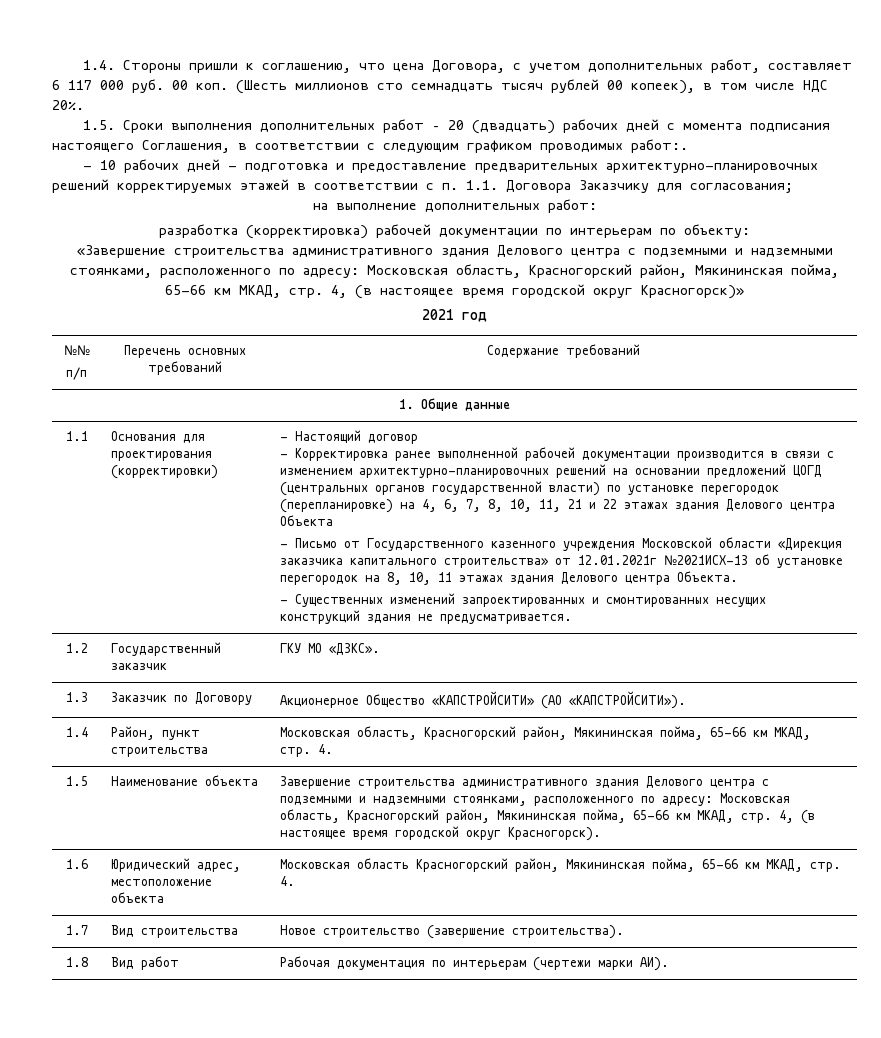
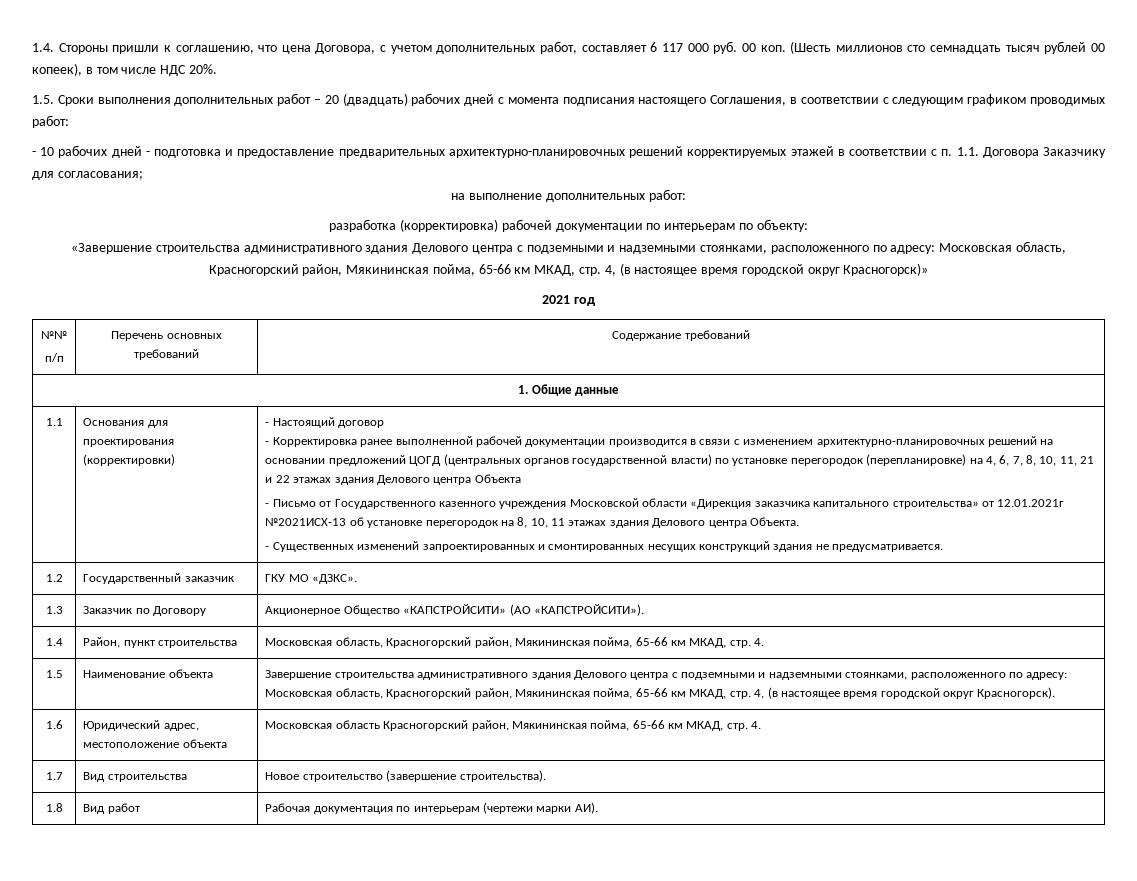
[631,139,688,153] работ:. -> [32,115,69,128] работ:

